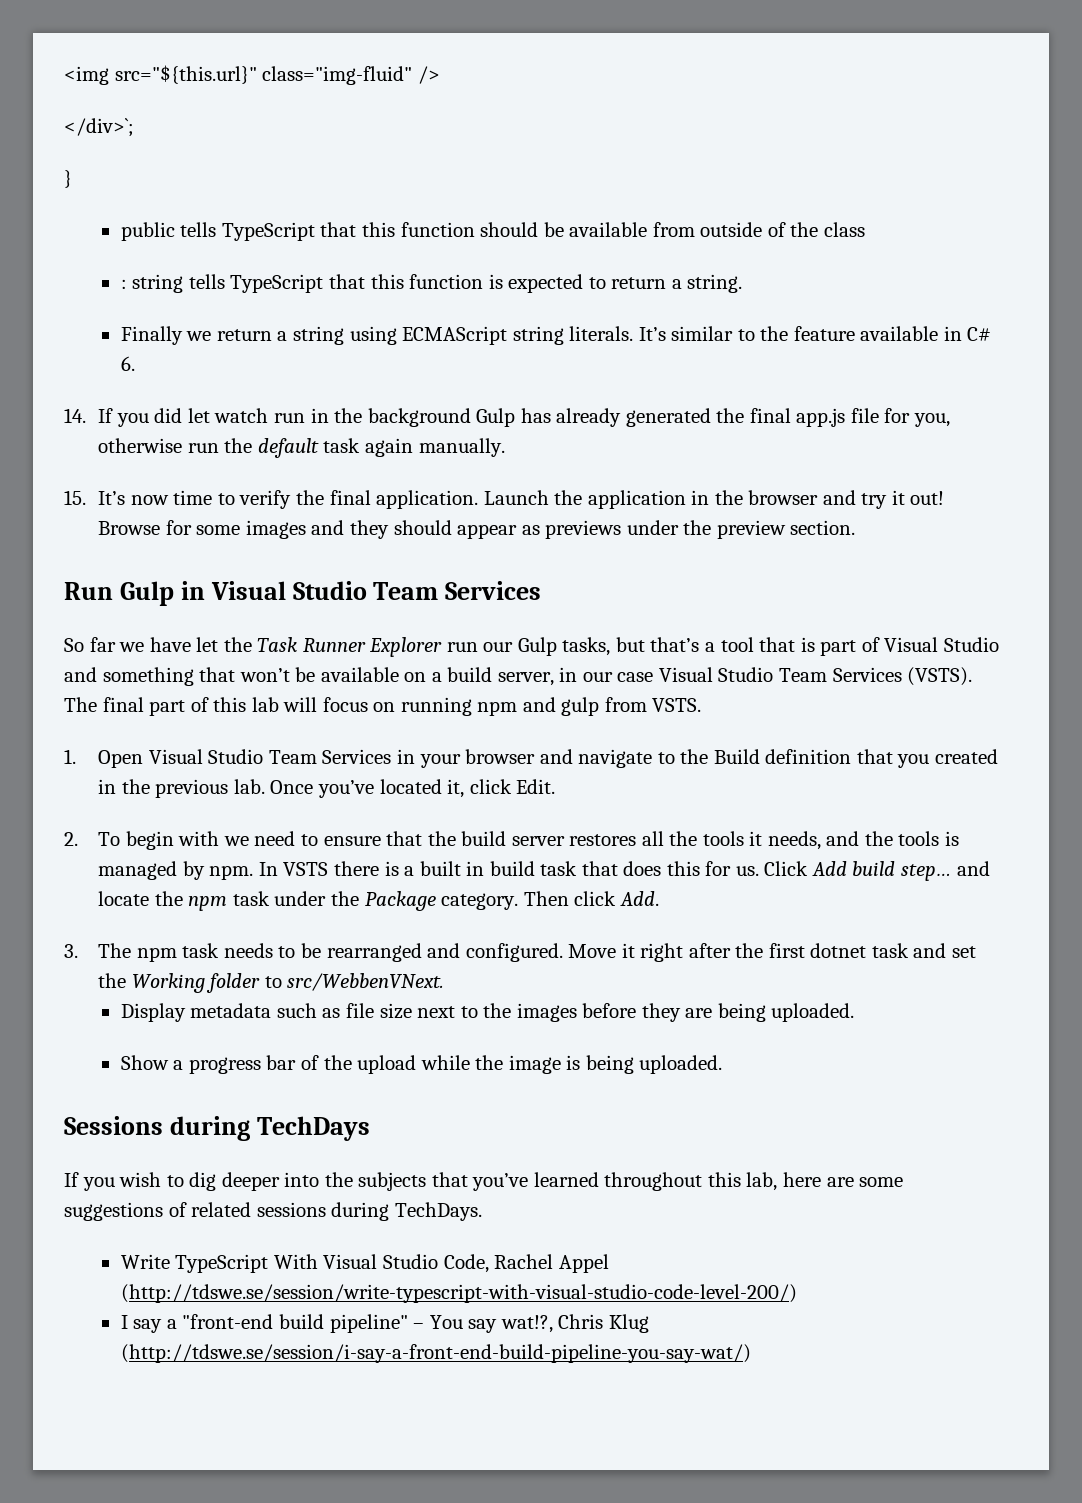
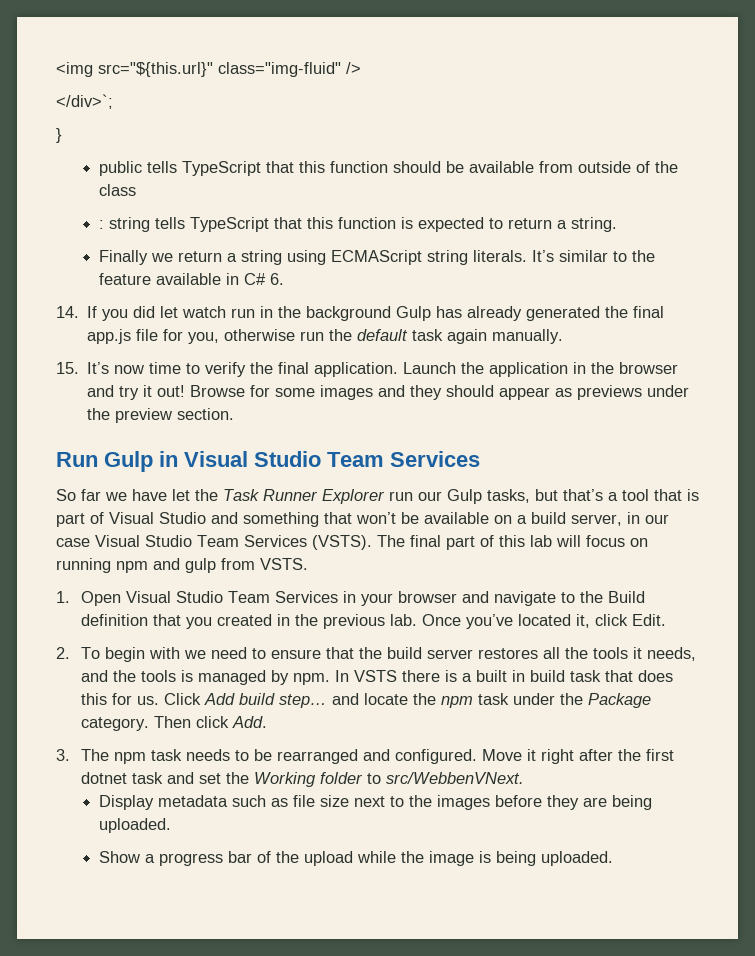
[64,1116,370,1141] [64,1172,904,1191] [64,1202,482,1221] [120,1254,609,1273] [120,1284,797,1303] [120,1314,649,1333] [120,1344,751,1363] // Sessions during TechDays // If you wish to dig deeper into the subjects that you’ve learned throughout this lab, here are some suggestions of related sessions during TechDays. // Write TypeScript With Visual Studio Code, Rachel Appel (http://tdswe.se/session/write-typescript-with-visual-studio-code-level-200/) // I say a "front-end build pipeline" – You say wat!?, Chris Klug (http://tdswe.se/session/i-say-a-front-end-build-pipeline-you-say-wat/) -> (614, 858) none

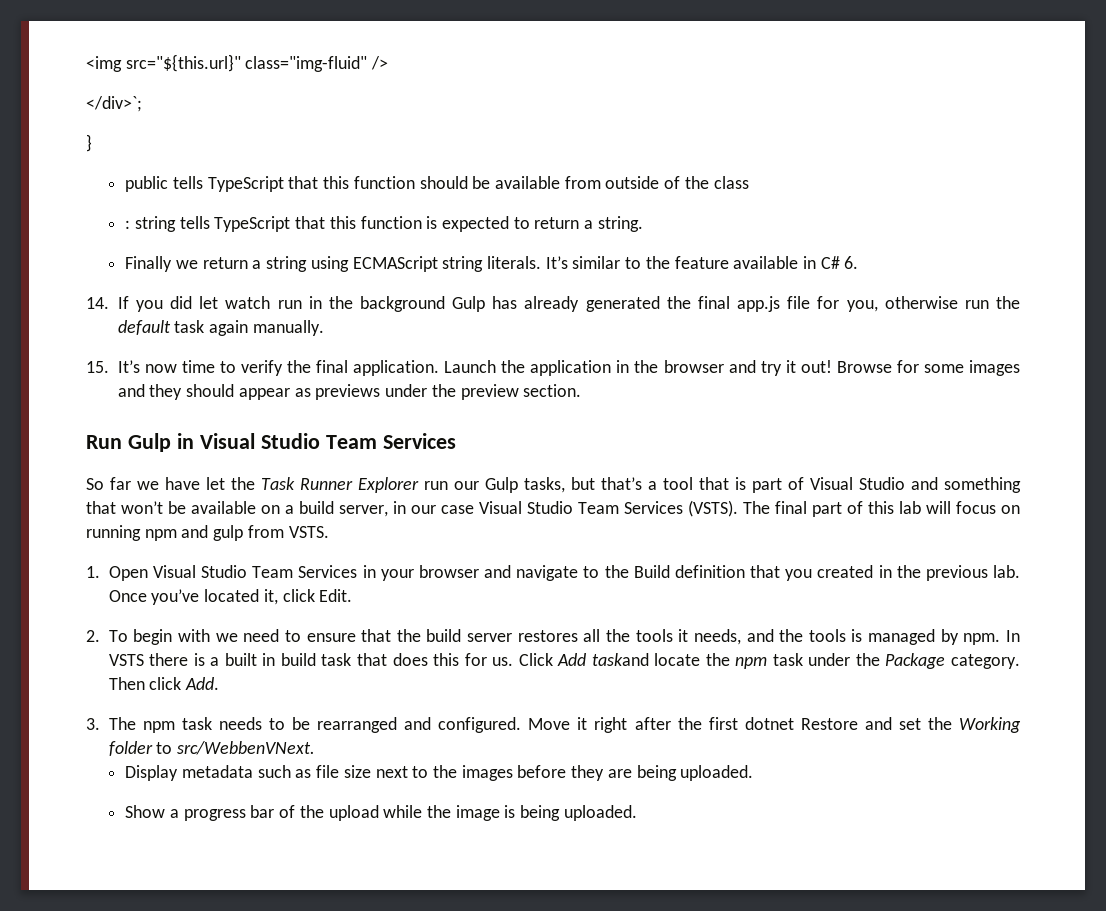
[239,693,360,708] build step… and -> [591,653,649,666] taskand
[132,772,164,784] task -> [800,718,858,730] Restore

